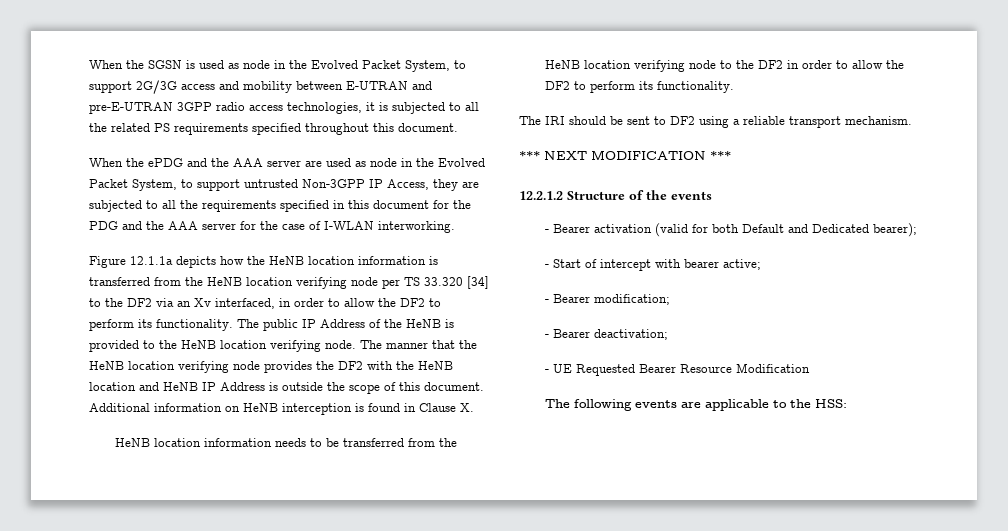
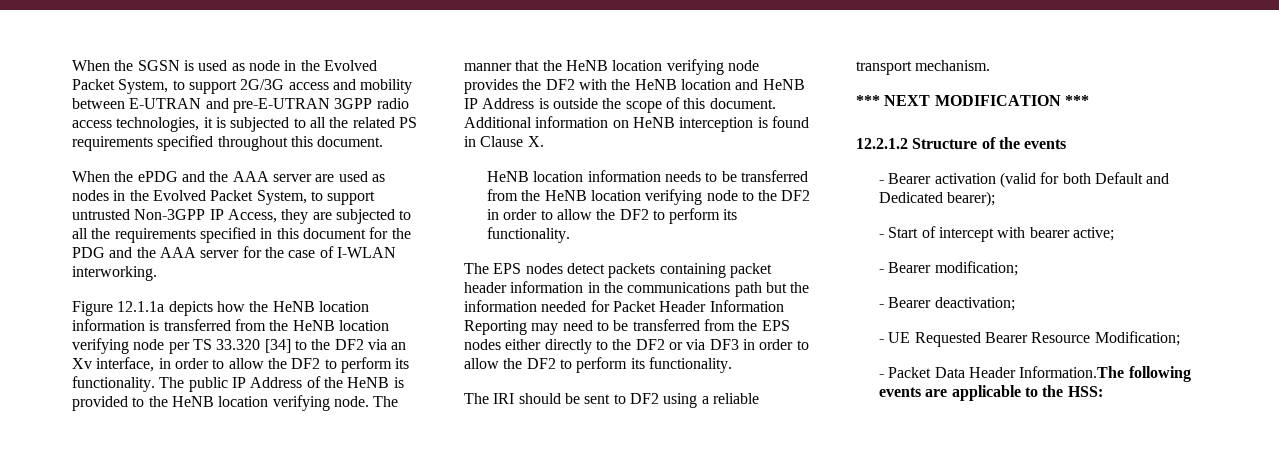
[370,158,397,167] node -> [72,190,109,201] nodes
[215,298,275,309] interfaced, -> [96,357,155,372] interface,
(734, 87) none -> [464,263,772,278] [464,281,810,297] [464,300,784,312] [464,319,790,335] [464,339,809,354] [464,357,732,373] // The EPS nodes detect packets containing packet header information in the communications path but the information needed for Packet Header Information Reporting may need to be transferred from the EPS nodes either directly to the DF2 or via DF3 in order to allow the DF2 to perform its functionality.
[735,363,810,373] [544,399,570,408] Modification // The -> [1094,331,1180,346] [878,366,1125,378] Modification; // - Packet Data Header Information.The

